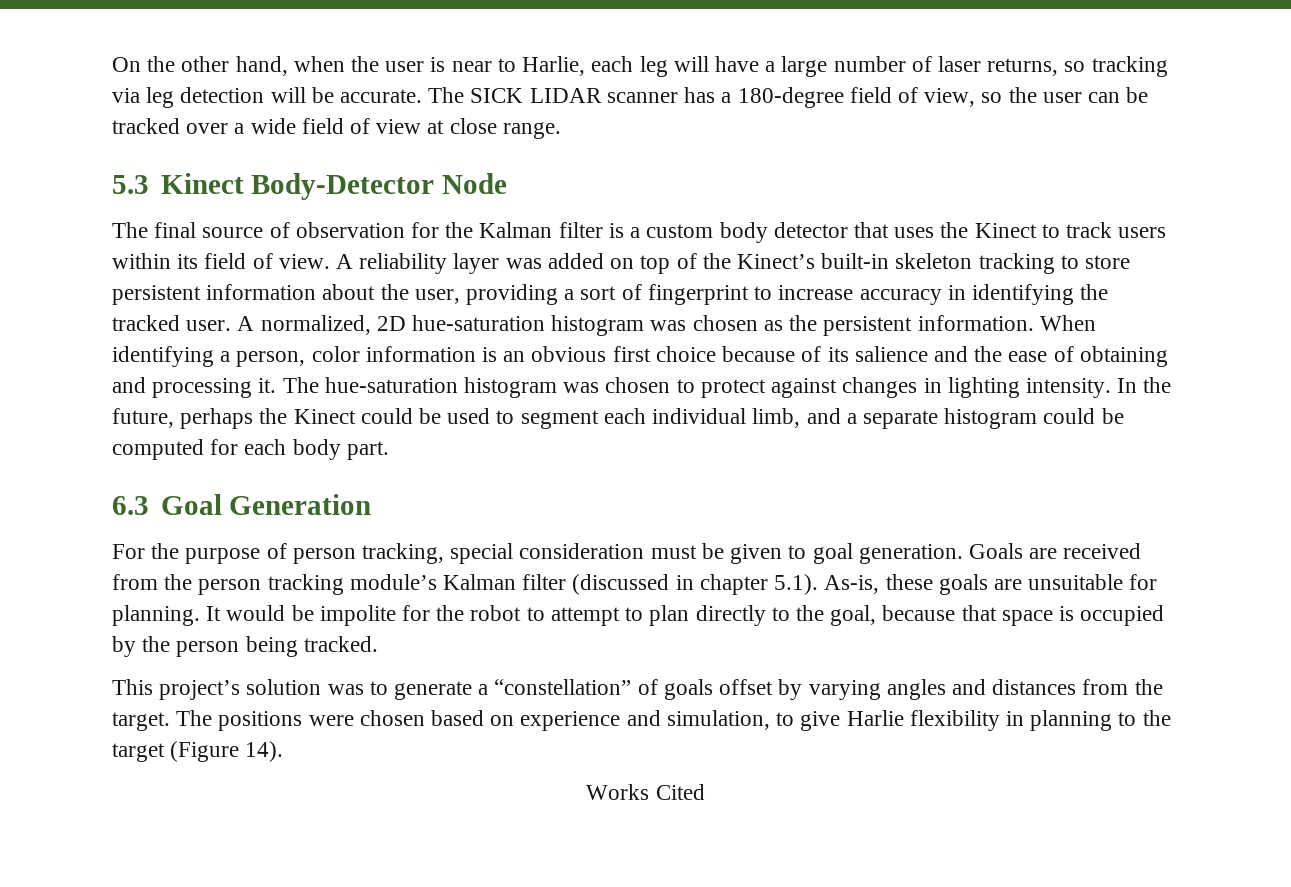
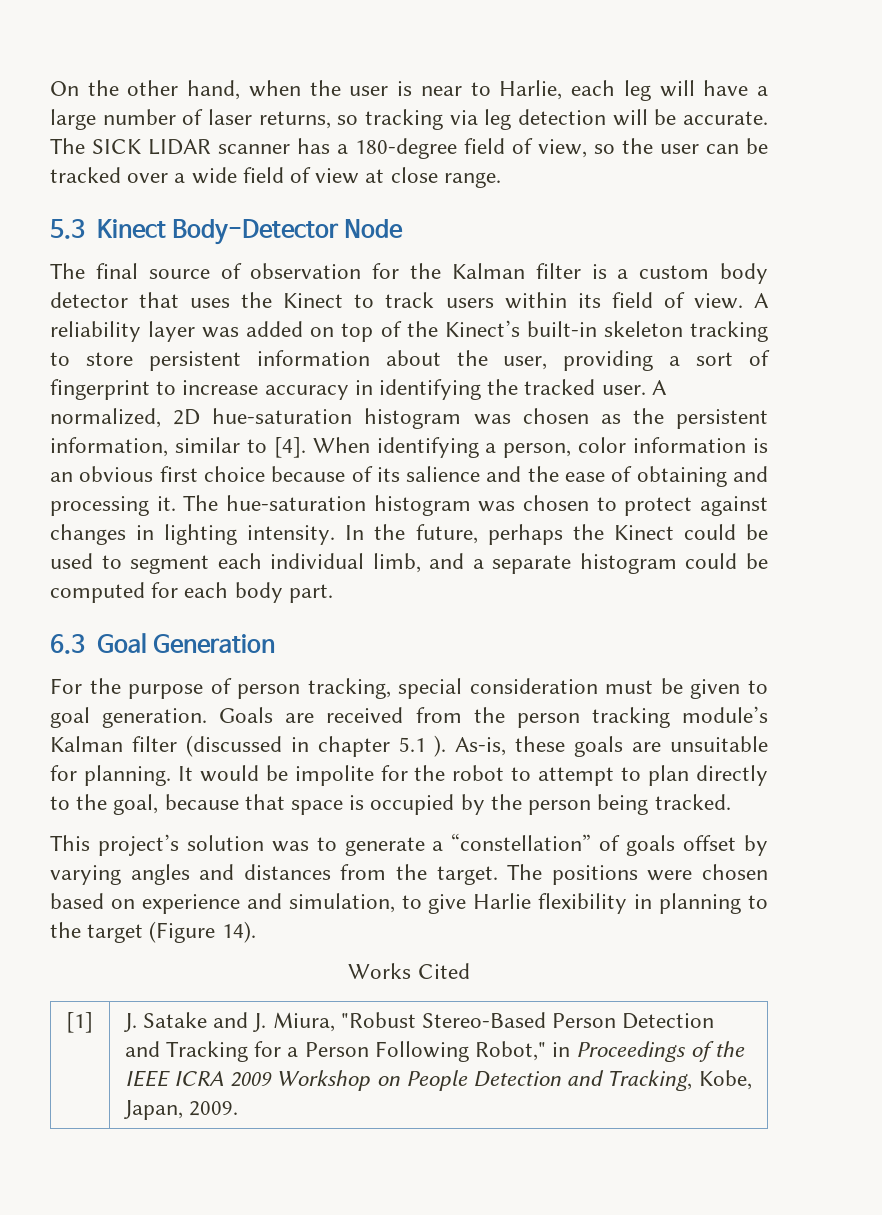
[917,315,1034,331] information. -> [50,437,306,458] information, similar to [4].
[774,574,819,595] 5.1). -> [398,735,447,757] 5.1 ).
(705, 792) none -> [65,1012,93,1033] [123,1012,715,1032] [124,1041,745,1062] [124,1070,752,1091] [123,1100,239,1120] // [1] | J. Satake and J. Miura, "Robust Stereo-Based Person Detection and Tracking for a Person Following Robot," in Proceedings of the IEEE ICRA 2009 Workshop on People Detection and Tracking, Kobe, Japan, 2009.

